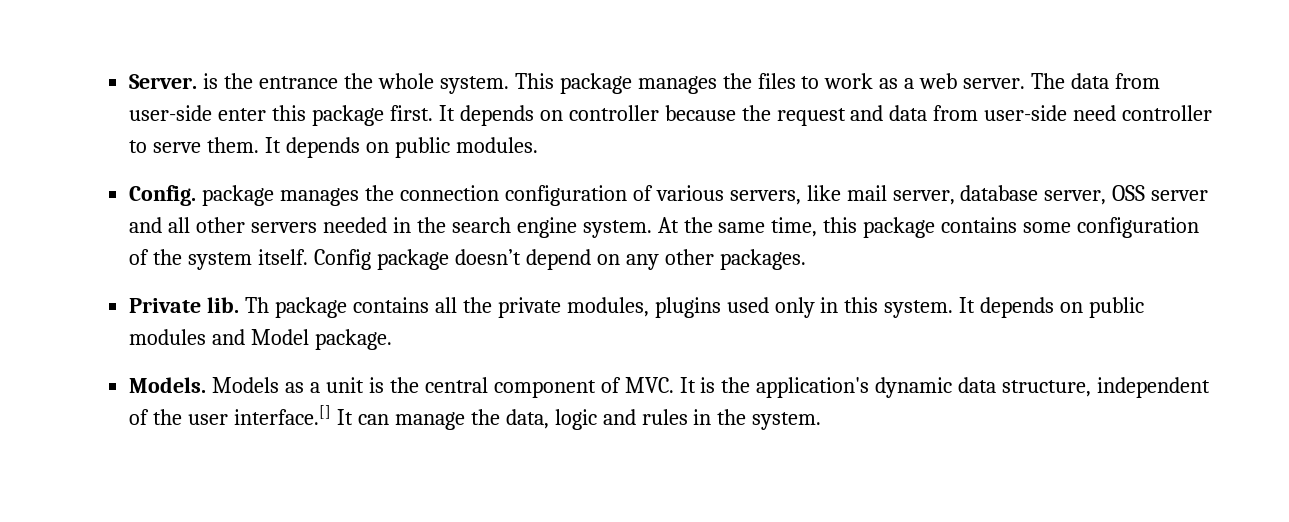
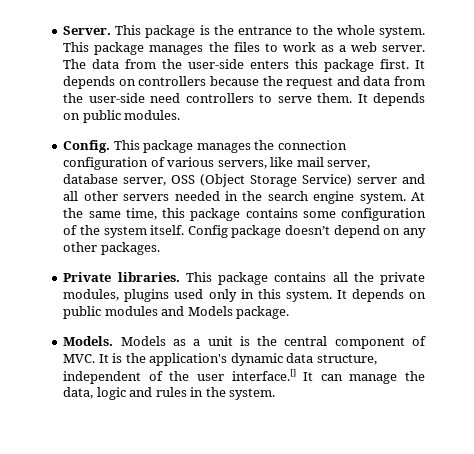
(198, 81) none -> [115,25,196,38] This package
(339, 82) none -> [295,26,309,35] to
[129,105,267,121] user-side enter -> [162,59,290,69] the user-side enters
[568,105,659,121] controller -> [138,76,207,86] controllers
(979, 113) none -> [63,93,84,103] the
[1122,105,1213,121] controller -> [185,93,254,103] controllers
(197, 195) none -> [113,140,140,150] This
(1146, 193) none -> [200,174,353,187] (Object Storage Service)
[207,297,270,313] lib. Th -> [117,272,212,282] libraries. This
[251,329,310,345] Model -> [187,306,233,316] Models

